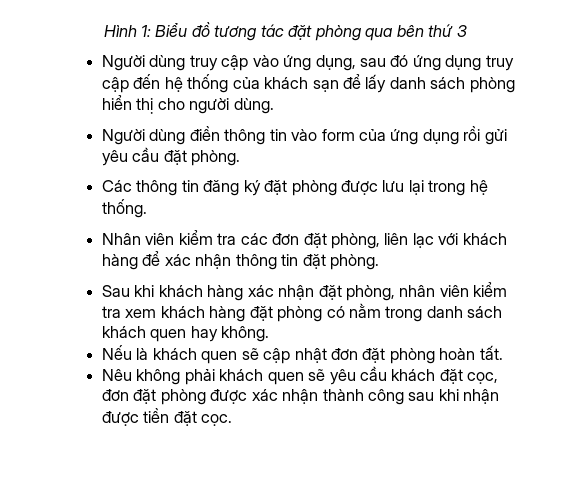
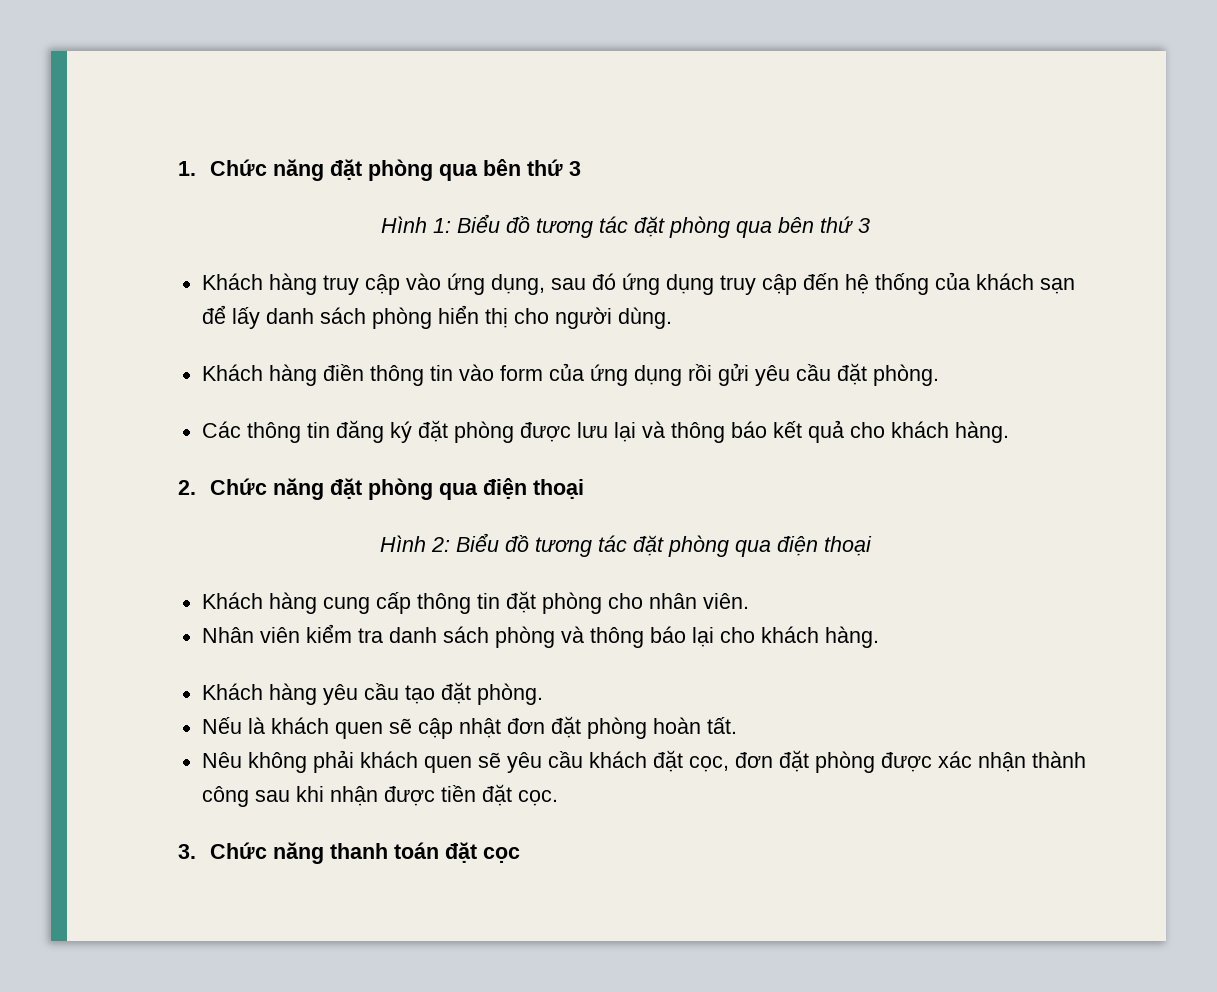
(103, 31) none -> [178,159,581,181] 1. Chức năng đặt phòng qua bên thứ 3 //
[101,55,186,71] Người dùng -> [202,273,318,295] Khách hàng
[101,129,186,145] Người dùng -> [202,364,318,386] Khách hàng
[428,180,488,196] [101,199,147,218] [101,230,507,249] [101,251,379,270] [101,282,508,301] [101,303,503,322] [101,326,270,342] trong hệ thống. // Nhân viên kiểm tra các đơn đặt phòng, liên lạc với khách hàng để xác nhận thông tin đặt phòng. // Sau khi khách hàng xác nhận đặt phòng, nhân viên kiểm tra xem khách hàng đặt phòng có nằm trong danh sách khách quen hay không. -> [642,420,1010,443] [178,478,584,500] [380,533,872,557] [202,591,750,614] [202,624,880,648] [202,682,544,705] và thông báo kết quả cho khách hàng. // 2. Chức năng đặt phòng qua điện thoại // Hình 2: Biểu đồ tương tác đặt phòng qua điện thoại // Khách hàng cung cấp thông tin đặt phòng cho nhân viên. // Nhân viên kiểm tra danh sách phòng và thông báo lại cho khách hàng. // Khách hàng yêu cầu tạo đặt phòng.
(233, 420) none -> [178,842,520,864] // 3. Chức năng thanh toán đặt cọc

